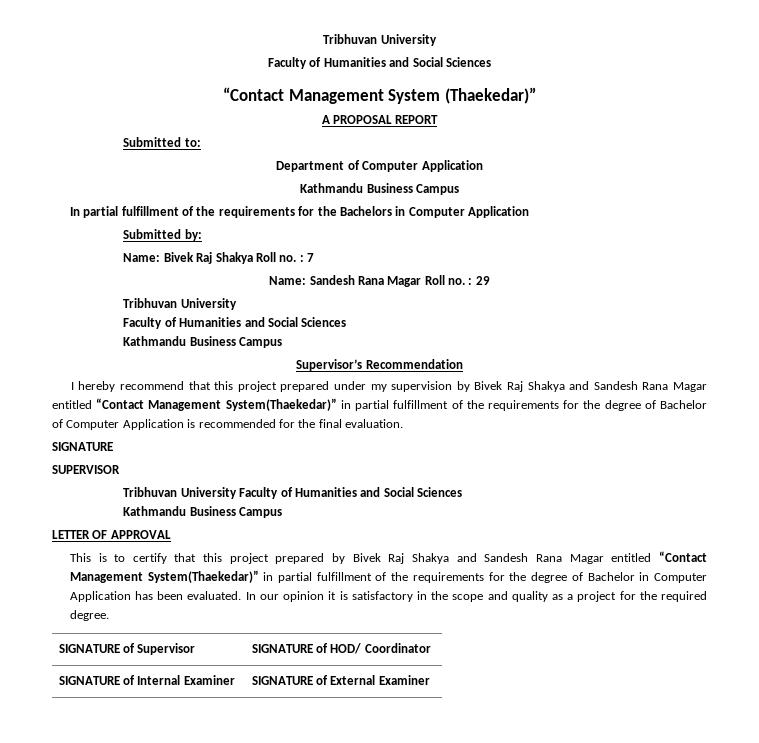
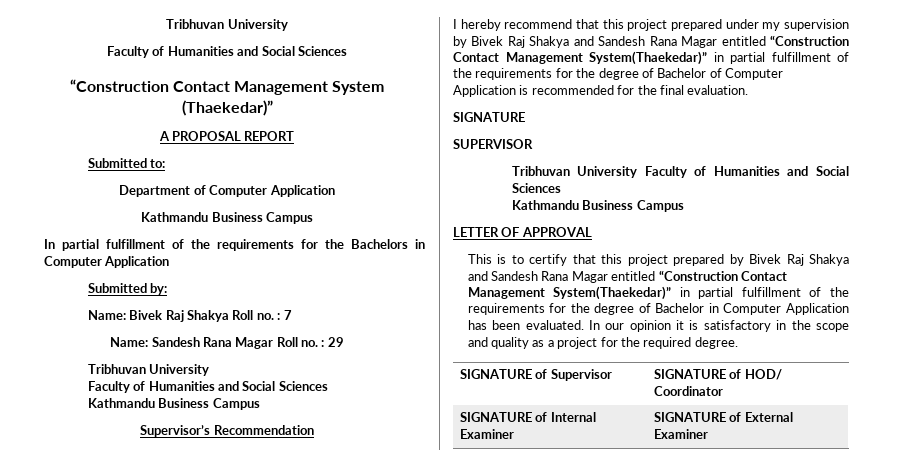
[323,34,437,46] [268,57,491,69] [223,87,285,101] Tribhuvan University // Faculty of Humanities and Social Sciences // “Contact -> [166,19,288,31] [107,46,347,58] [69,79,230,92] Tribhuvan University // Faculty of Humanities and Social Sciences // “Construction Contact
[96,398,145,409] “Contact -> [770,35,849,46] [453,52,499,62] “Construction Contact
[658,551,707,562] “Contact -> [658,270,787,281] “Construction Contact

